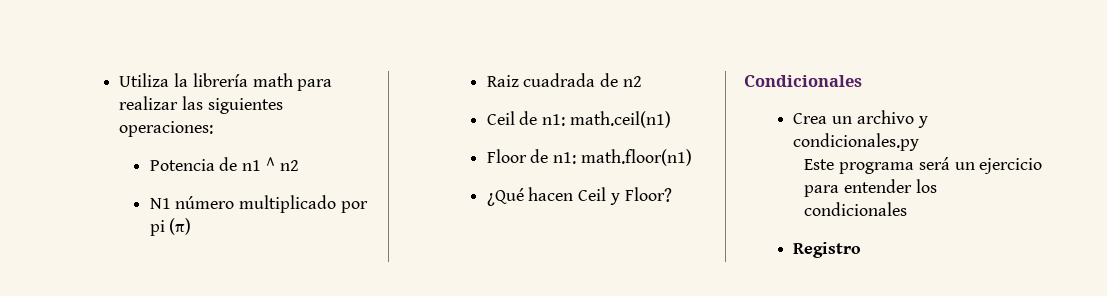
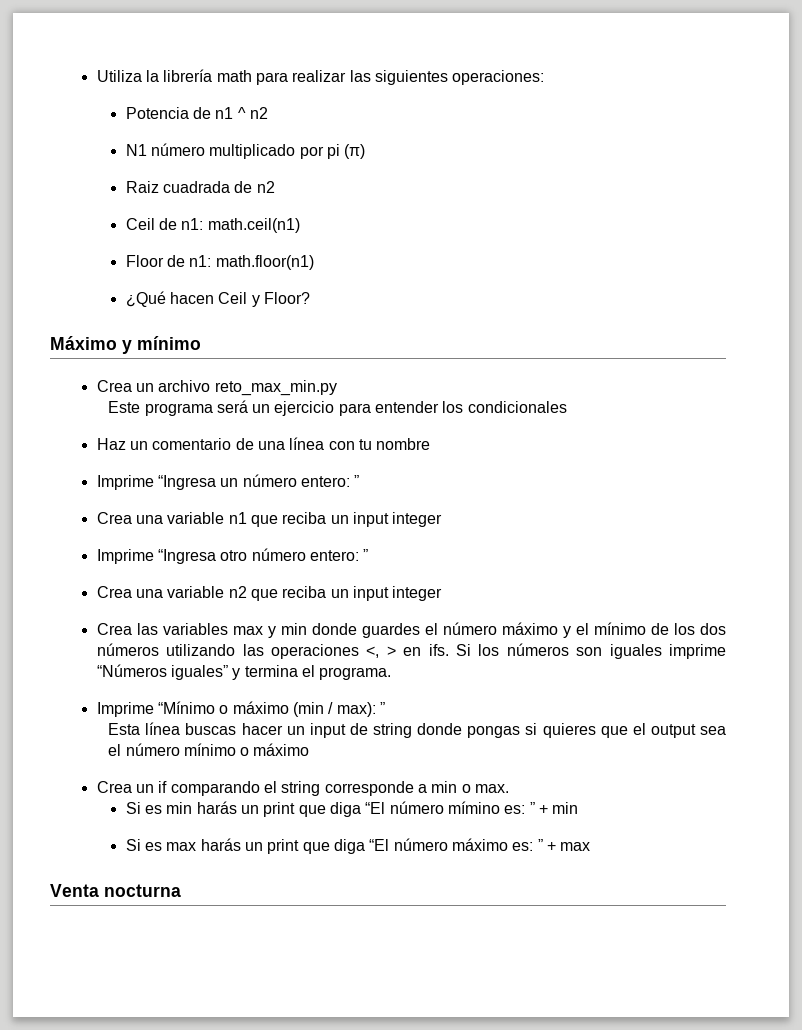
[744,75,862,87] Condicionales -> [50,336,201,354] Máximo y mínimo
[917,116,928,128] [793,133,920,151] y condicionales.py -> [214,380,337,396] reto_max_min.py
[793,242,862,258] Registro -> [96,437,431,450] [96,474,360,490] [96,512,443,527] [96,548,369,564] [96,586,443,601] [96,622,726,638] [96,643,726,659] [96,664,392,680] [96,701,385,717] [108,722,726,738] [108,743,310,756] [96,781,509,796] [125,801,579,817] [125,838,591,854] [50,884,181,897] Haz un comentario de una línea con tu nombre // Imprime “Ingresa un número entero: ” // Crea una variable n1 que reciba un input integer // Imprime “Ingresa otro número entero: ” // Crea una variable n2 que reciba un input integer // Crea las variables max y min donde guardes el número máximo y el mínimo de los dos números utilizando las operaciones <, > en ifs. Si los números son iguales imprime “Números iguales” y termina el programa. // Imprime “Mínimo o máximo (min / max): ” // Esta línea buscas hacer un input de string donde pongas si quieres que el output sea el número mínimo o máximo // Crea un if comparando el string corresponde a min o max. // Si es min harás un print que diga “El número mímino es: ” + min // Si es max harás un print que diga “El número máximo es: ” + max // Venta nocturna

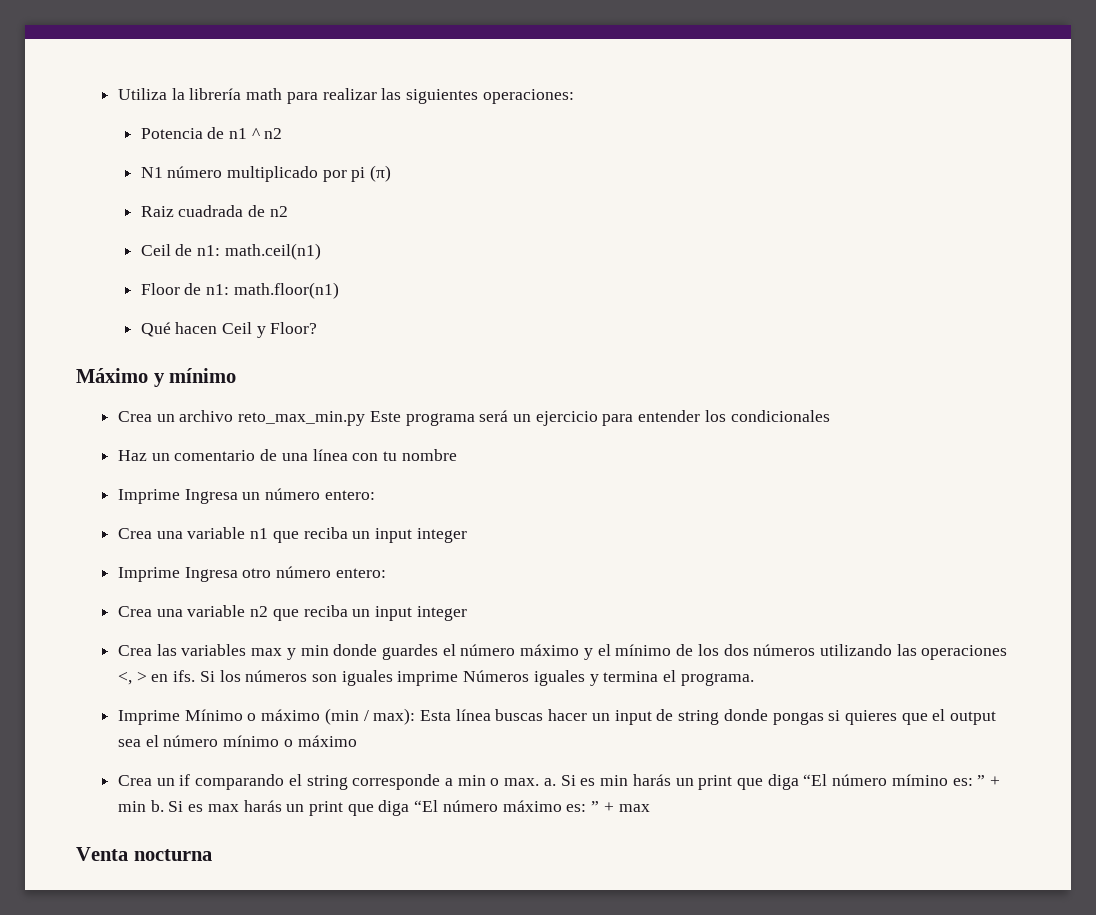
[125,291,166,307] ¿Qué -> [140,322,171,337] Qué
(337, 388) // -> (366, 418) none
[158,475,217,490] “Ingresa -> [184,489,238,504] Ingresa
[354,475,360,487] ” -> (375, 495) none
[158,549,217,564] “Ingresa -> [184,567,238,582] Ingresa
[363,549,369,561] ” -> (386, 573) none
[96,664,229,680] “Números iguales” -> [463,670,585,686] Números iguales
[158,701,216,714] “Mínimo -> [184,709,243,721] Mínimo
[379,702,385,714] ” // -> (416, 716) none
(509, 788) // -> [543,778,556,786] a.
(579, 808) // -> [150,800,164,812] b.

